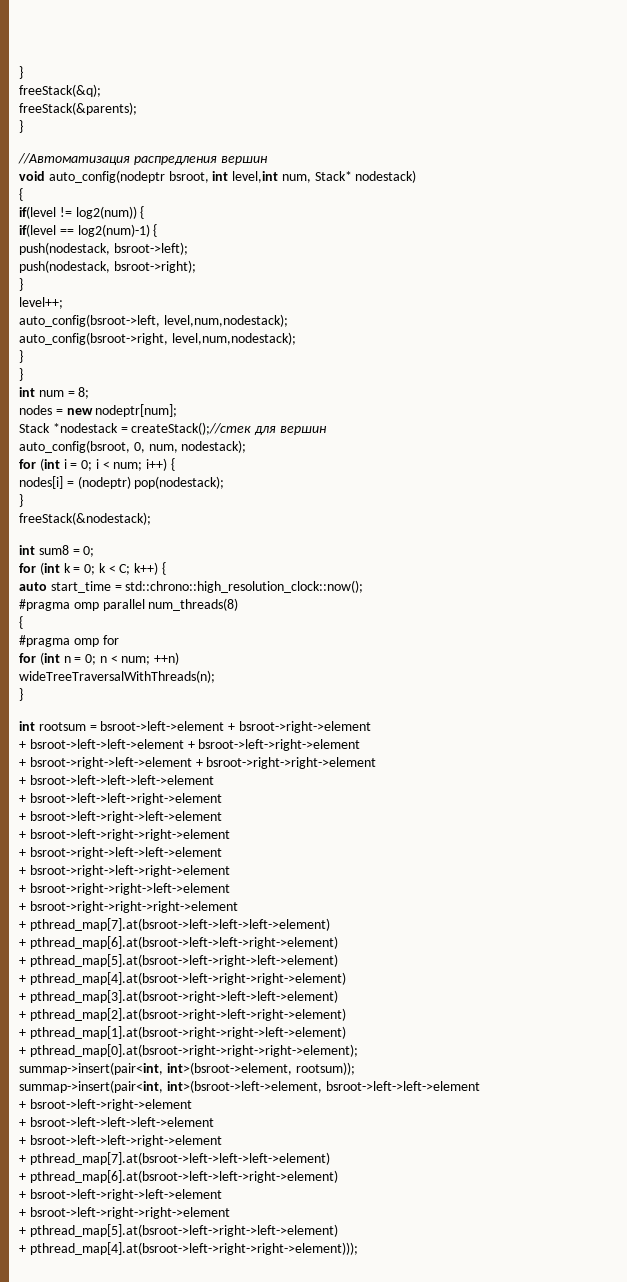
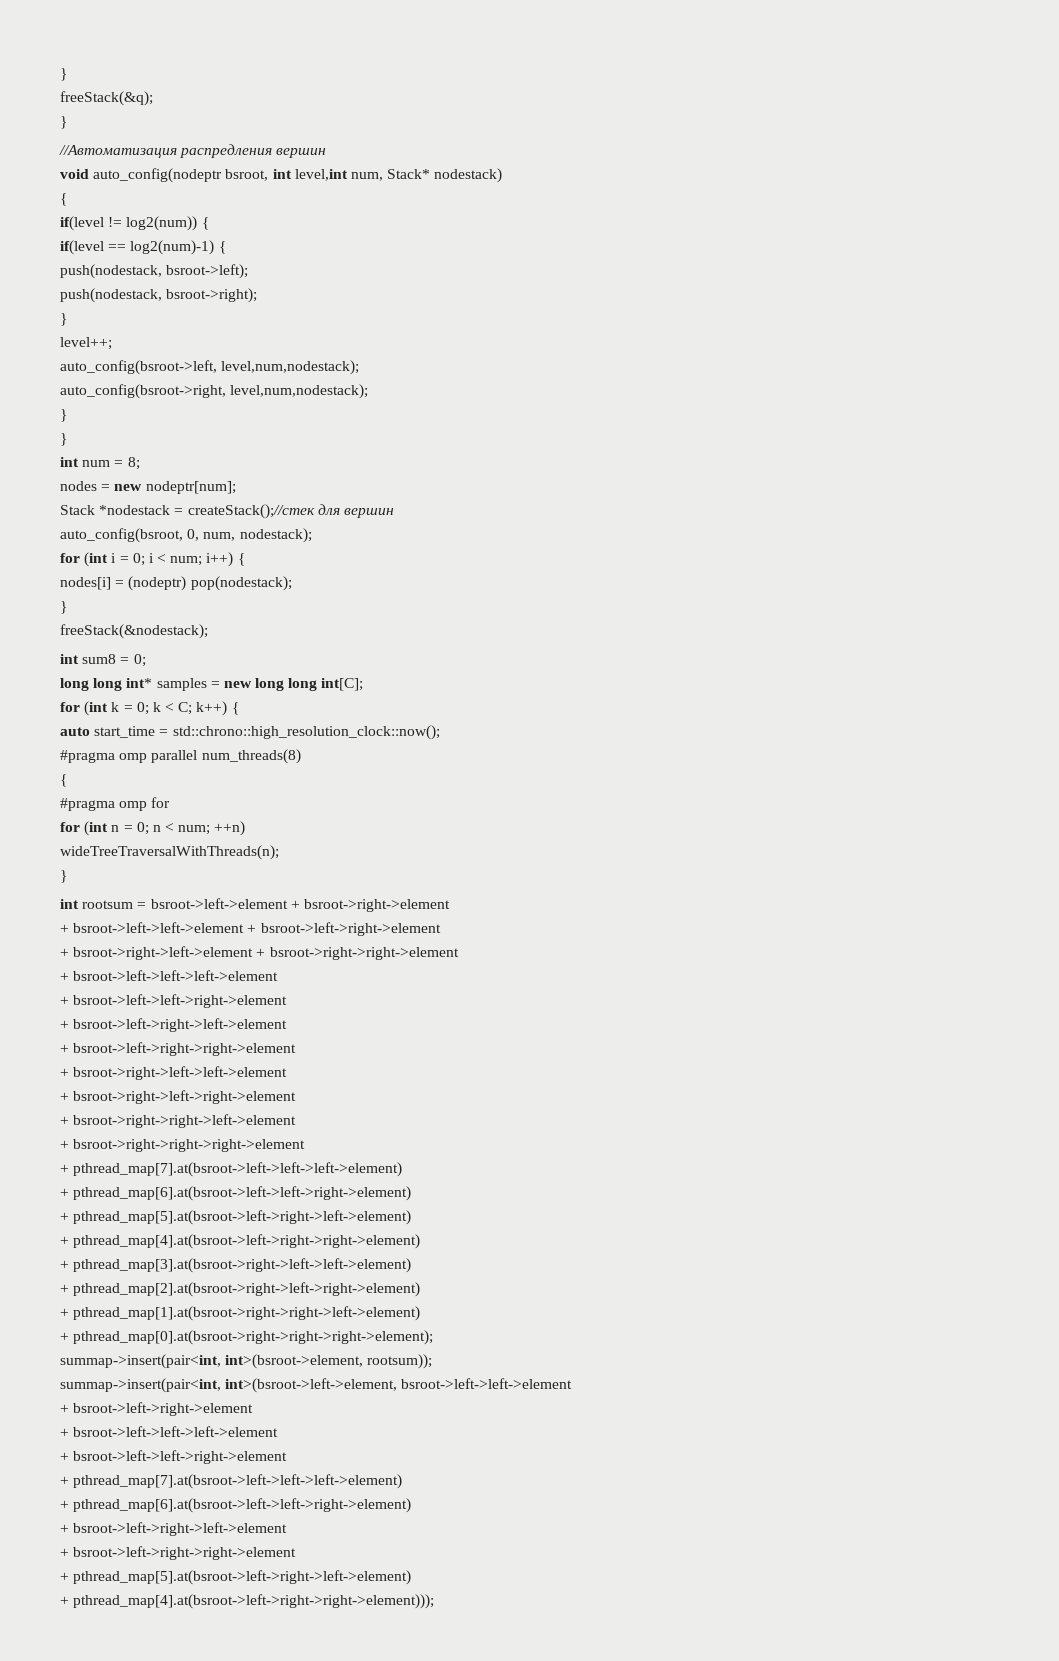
[19,102,137,115] // freeStack(&parents); -> (153, 98) none
(95, 551) none -> [60,678,364,691] // long long int* samples = new long long int[C];

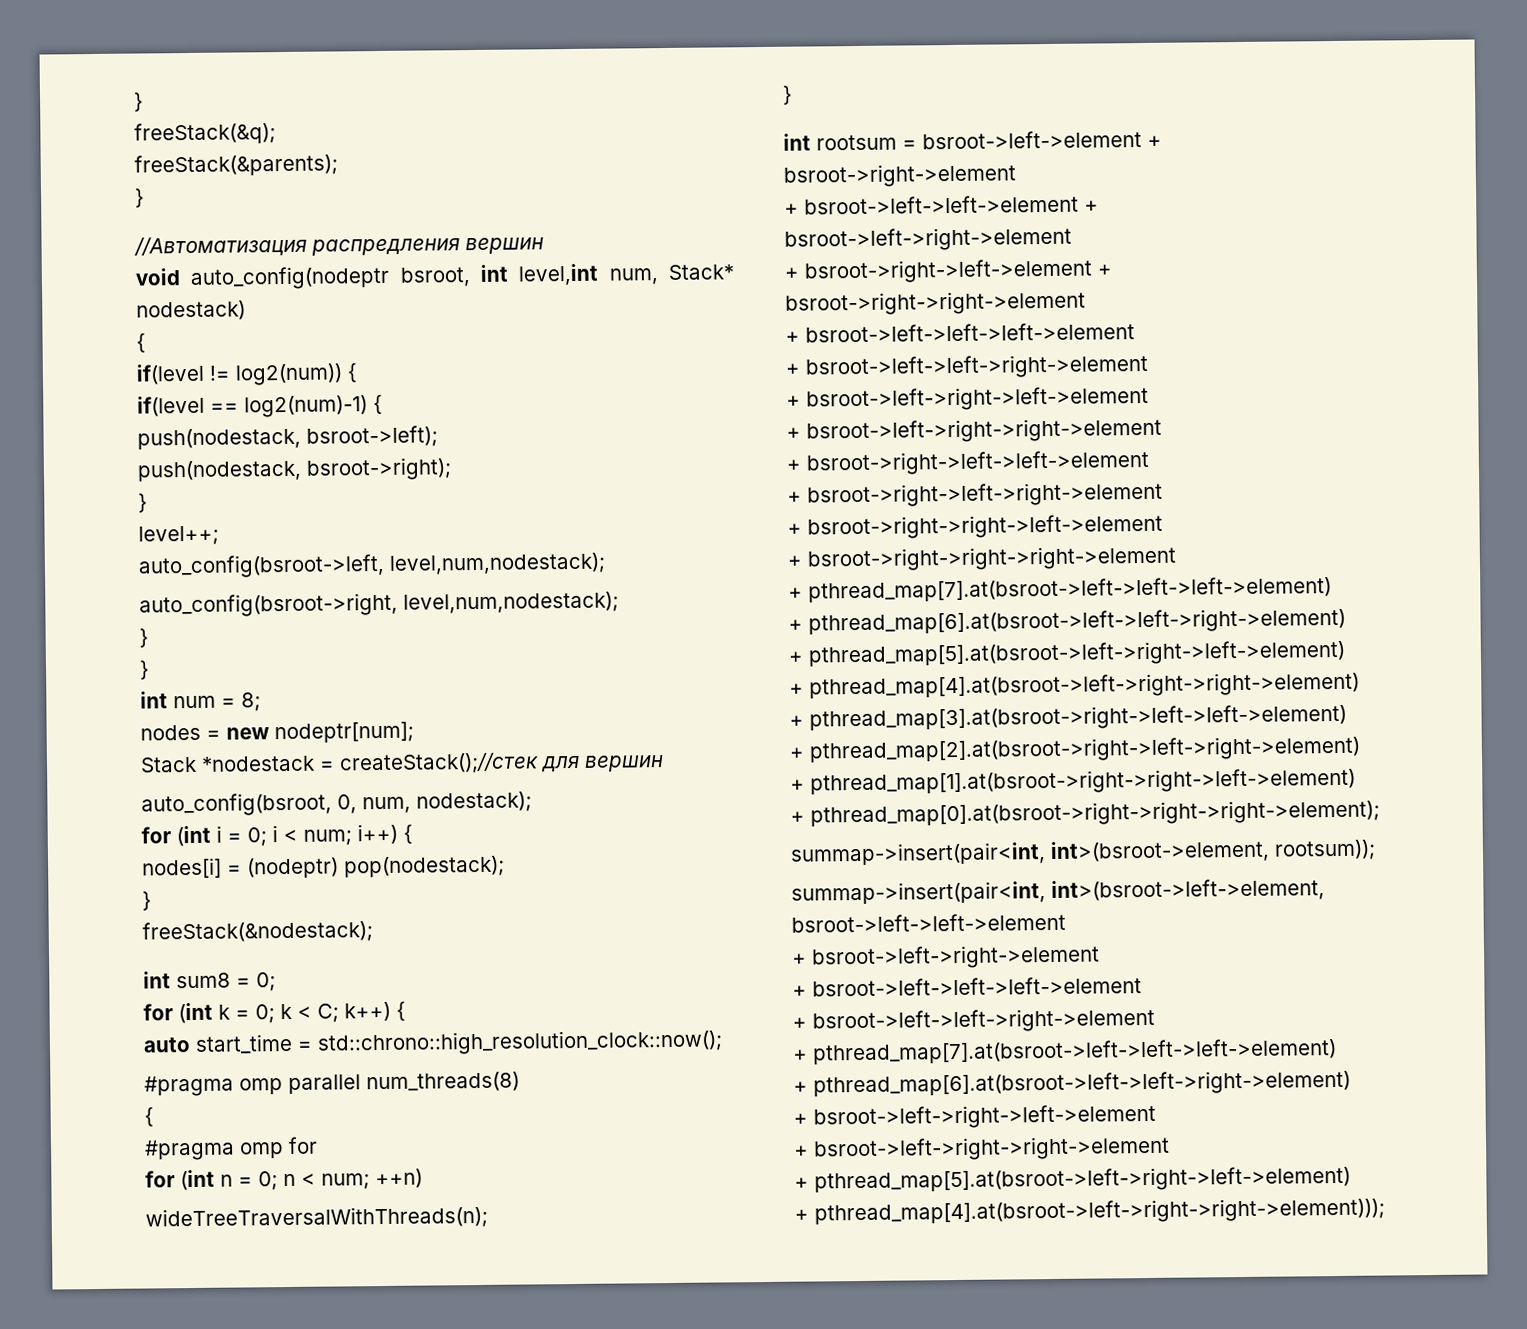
(153, 98) none -> [134,153,338,177] // freeStack(&parents);
[60,678,364,691] // long long int* samples = new long long int[C]; -> (276, 982) none

